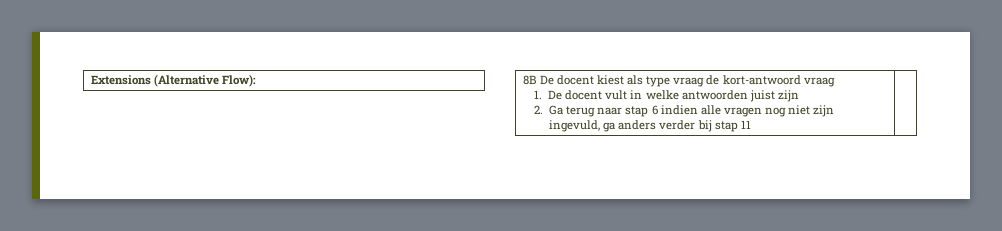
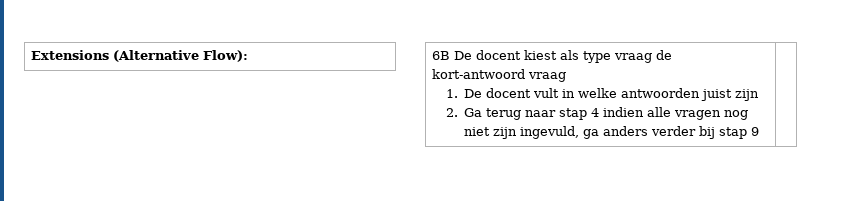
[522,75,537,85] 8B -> [432,51,451,60] 6B
[651,105,658,115] 6 -> [590,108,599,117] 4
[740,120,751,129] 11 -> [750,127,759,136] 9

